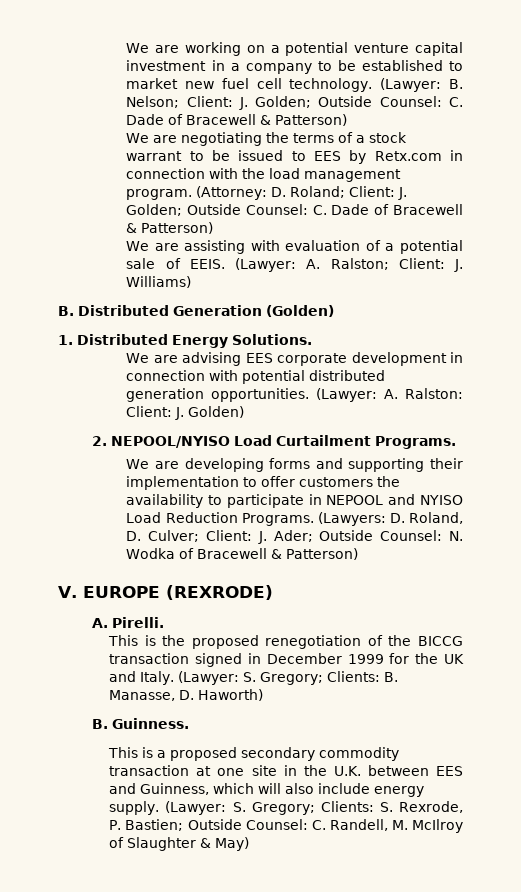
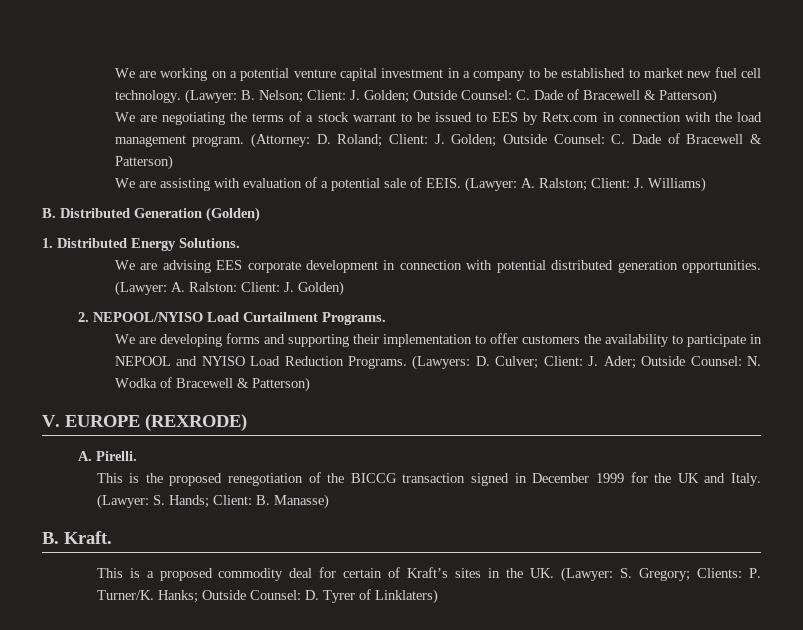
[409,512,464,524] [126,531,142,541] Roland, D. -> (490, 361) none
[260,671,399,685] [109,689,264,701] [92,718,190,729] Gregory; Clients: B. Manasse, D. Haworth) // B. Guinness. -> [168,494,329,509] [42,531,112,544] Hands; Client: B. Manasse) // B. Kraft.
[241,747,400,761] [109,765,464,776] [109,783,425,797] [109,801,464,815] [109,819,463,833] [109,837,250,851] secondary commodity transaction at one site in the U.K. between EES and Guinness, which will also include energy supply. (Lawyer: S. Gregory; Clients: S. Rexrode, P. Bastien; Outside Counsel: C. Randell, M. McIlroy of Slaughter & May) -> [218,567,761,582] [96,589,438,604] commodity deal for certain of Kraft’s sites in the UK. (Lawyer: S. Gregory; Clients: P. Turner/K. Hanks; Outside Counsel: D. Tyrer of Linklaters)

